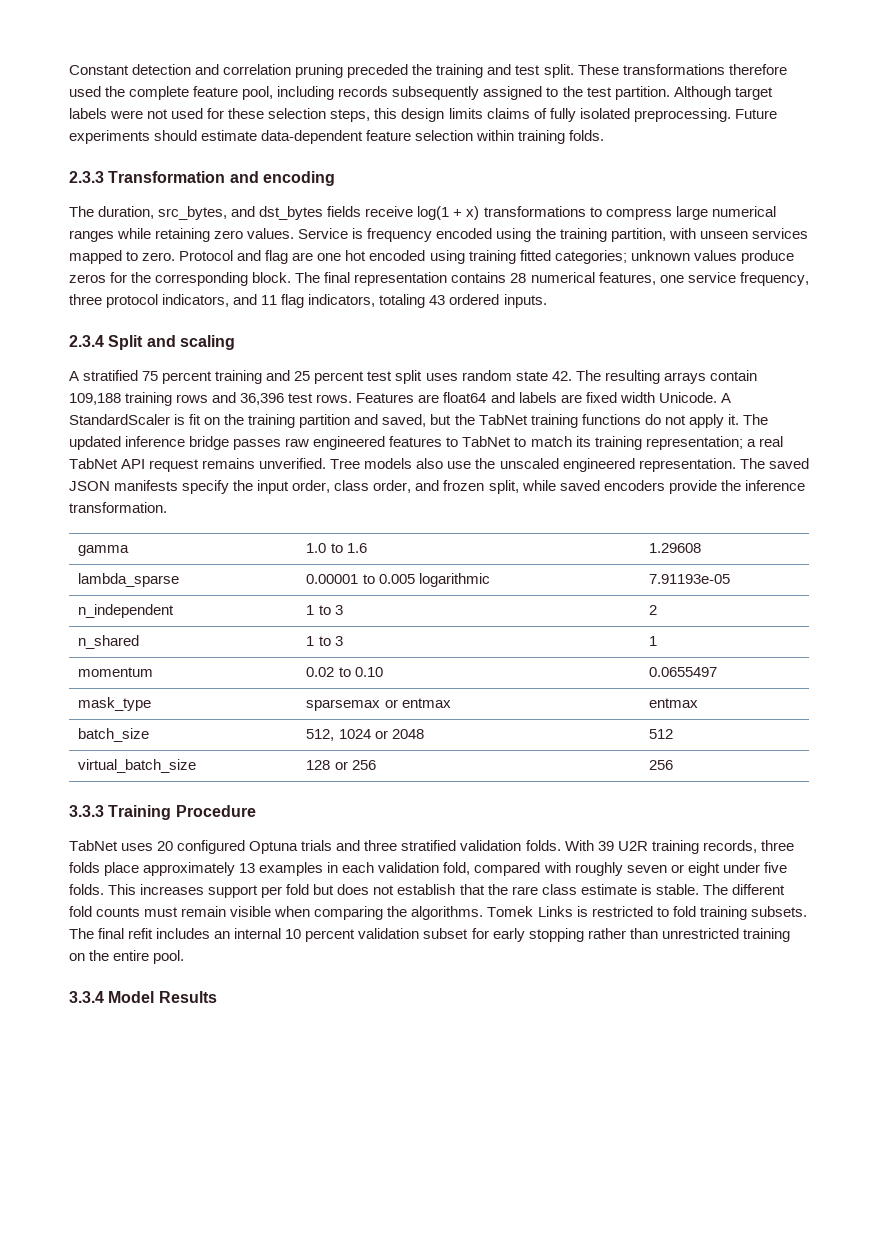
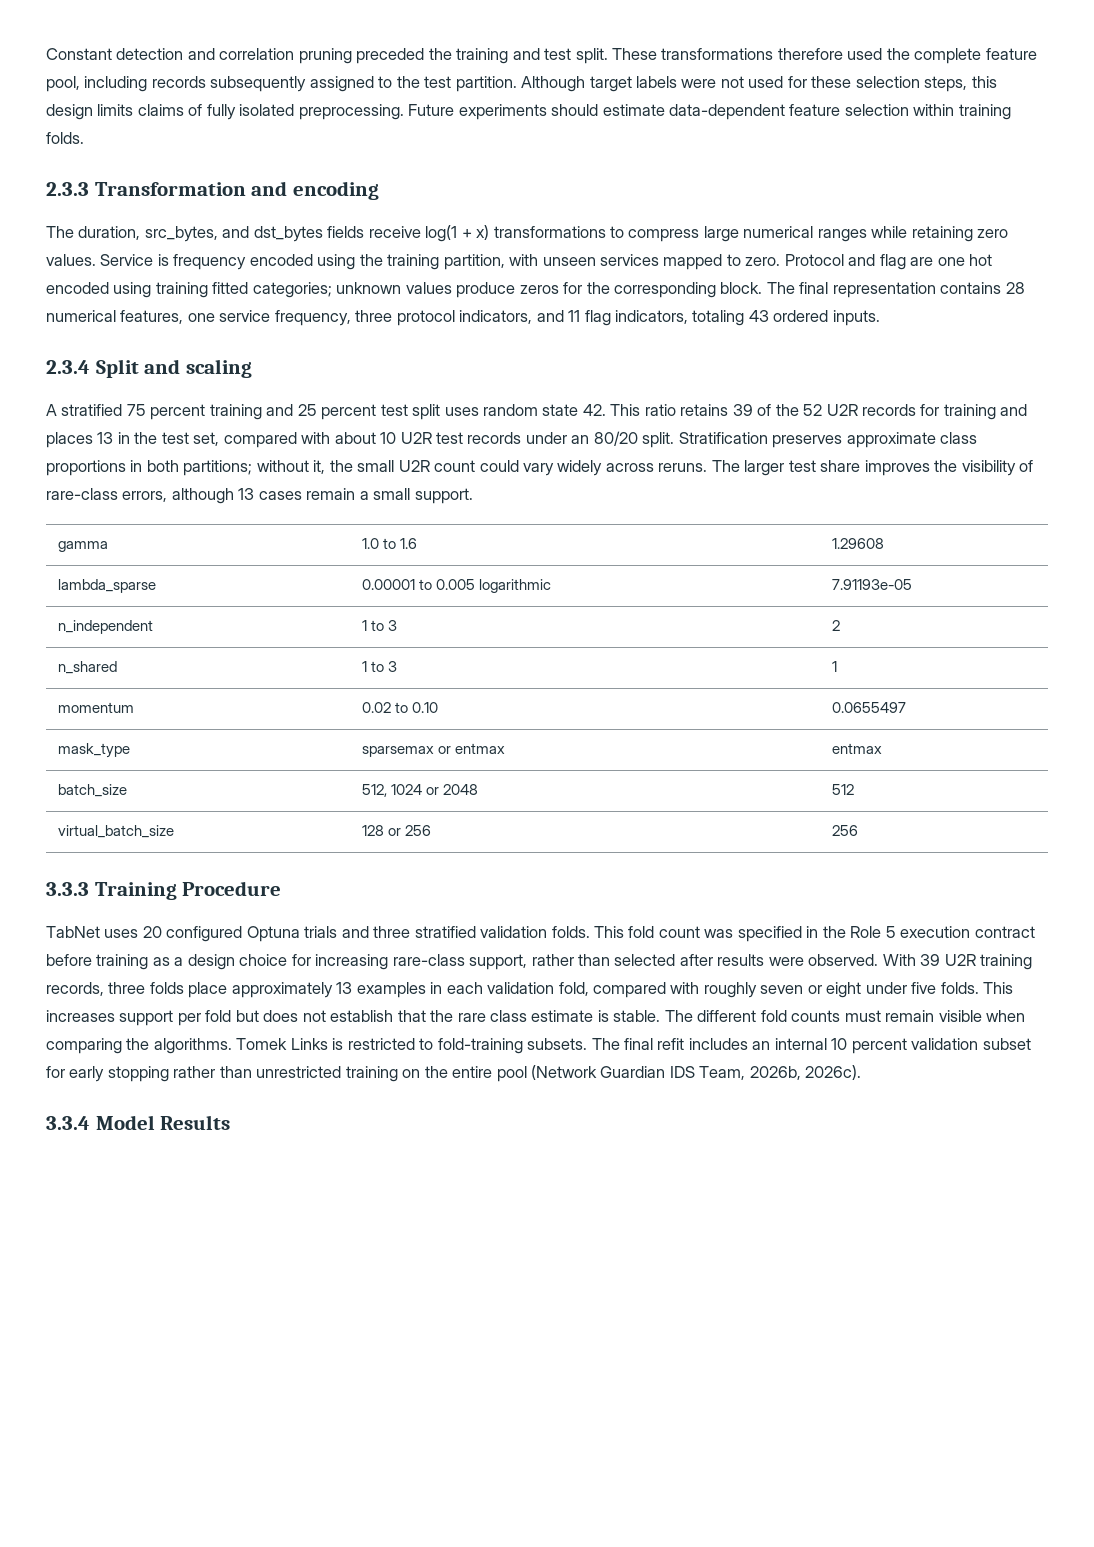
[575,370,757,384] [69,392,731,406] [69,414,768,428] [69,436,783,450] [69,458,809,472] [69,480,805,494] [69,502,167,513] The resulting arrays contain 109,188 training rows and 36,396 test rows. Features are float64 and labels are fixed width Unicode. A StandardScaler is fit on the training partition and saved, but the TabNet training functions do not apply it. The updated inference bridge passes raw engineered features to TabNet to match its training representation; a real TabNet API request remains unverified. Tree models also use the unscaled engineered representation. The saved JSON manifests specify the input order, class order, and frozen split, while saved encoders provide the inference transformation. -> [610,404,1028,420] [46,431,978,448] [46,460,1034,476] [46,488,473,504] This ratio retains 39 of the 52 U2R records for training and places 13 in the test set, compared with about 10 U2R test records under an 80/20 split. Stratification preserves approximate class proportions in both partitions; without it, the small U2R count could vary widely across reruns. The larger test share improves the visibility of rare-class errors, although 13 cases remain a small support.
(561, 845) none -> [594,926,1035,942] [46,954,879,970] This fold count was specified in the Role 5 execution contract before training as a design choice for increasing rare-class support, rather than selected after results were observed.
[672,906,747,920] fold training -> [437,1038,523,1054] fold-training
[153,950,185,964] pool. -> [496,1065,862,1082] pool (Network Guardian IDS Team, 2026b, 2026c).

